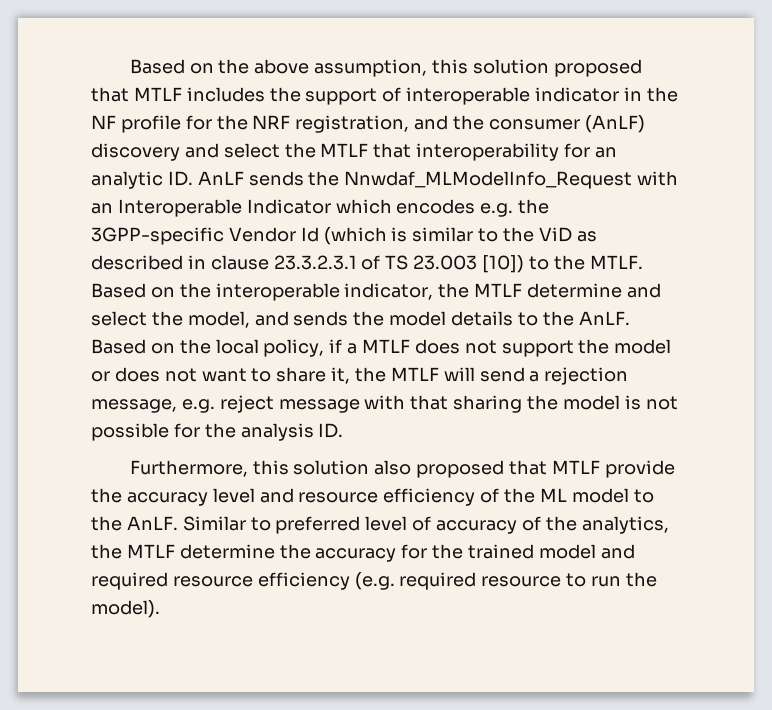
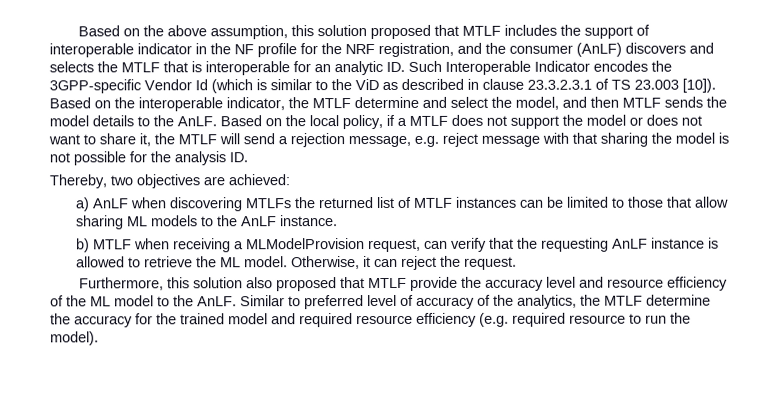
[91,143,280,161] discovery and select -> [625,42,714,54] [49,61,94,73] discovers and selects
[416,143,560,161] interoperability -> [191,61,290,76] is interoperable
[197,171,679,189] [91,199,514,217] AnLF sends the Nnwdaf_MLModelInfo_Request with an Interoperable Indicator which encodes e.g. -> [408,60,648,75] Such Interoperable Indicator encodes
[482,255,643,273] [10]) to the MTLF. -> [682,78,716,93] [10]).
(289, 318) none -> [590,96,661,108] then MTLF
(344, 430) none -> [49,174,290,189] [75,196,730,212] [76,215,339,230] [76,237,720,253] [76,255,518,270] // Thereby, two objectives are achieved: // a) AnLF when discovering MTLFs the returned list of MTLF instances can be limited to those that allow sharing ML models to the AnLF instance. // b) MTLF when receiving a MLModelProvision request, can verify that the requesting AnLF instance is allowed to retrieve the ML model. Otherwise, it can reject the request.

